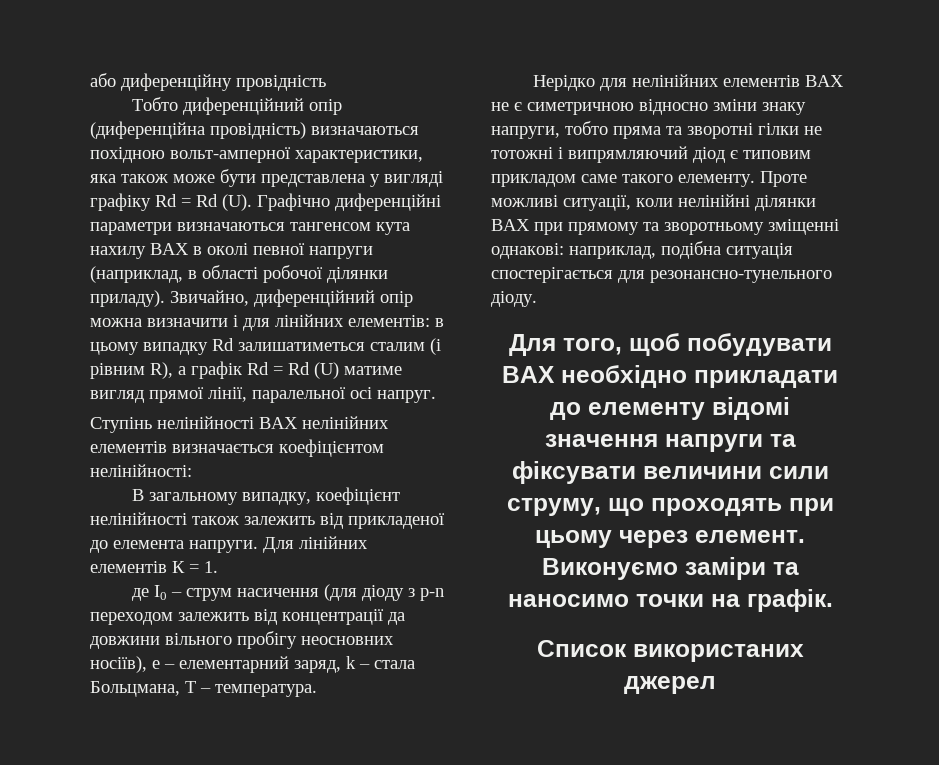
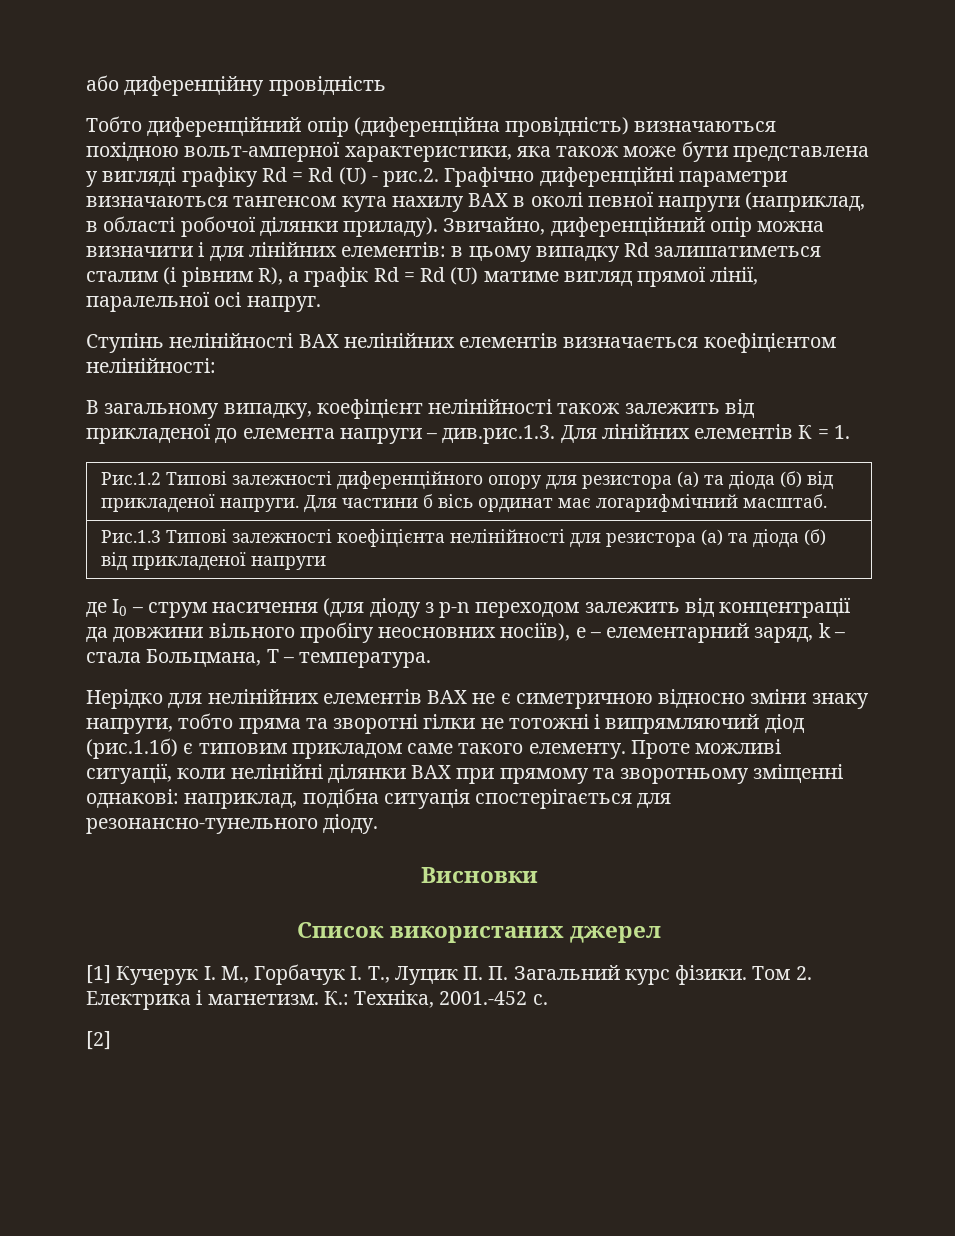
[222,194,252,211] (U). -> [338,167,440,187] (U) - рис.2.
[189,540,258,553] напруги. -> [339,425,556,444] напруги – див.рис.1.3.
(218, 567) none -> [101,471,834,490] [101,493,828,513] [101,529,827,548] [101,551,327,571] // Рис.1.2 Типові залежності диференційного опору для резистора (а) та діода (б) від прикладеної напруги. Для частини б вісь ординат має логарифмічний масштаб. // Рис.1.3 Типові залежності коефіцієнта нелінійності для резистора (а) та діода (б) від прикладеної напруги
(725, 155) none -> [86,738,178,759] (рис.1.1б)
[508,333,832,356] [502,365,838,388] [550,397,790,420] [544,434,796,452] [511,461,829,484] [506,498,834,516] [535,530,805,548] [541,557,799,580] [507,589,833,612] [536,640,804,662] [624,676,716,694] Для того, щоб побудувати ВАХ необхідно прикладати до елементу відомі значення напруги та фіксувати величини сили струму, що проходять при цьому через елемент. Виконуємо заміри та наносимо точки на графік. // Список використаних джерел -> [420,867,538,883] [297,922,661,943] [86,964,812,985] [86,990,548,1010] [86,1031,111,1050] Висновки // Список використаних джерел // [1] Кучерук І. М., Горбачук І. Т., Луцик П. П. Загальний курс фізики. Том 2. Електрика і магнетизм. К.: Техніка, 2001.-452 с. // [2]

